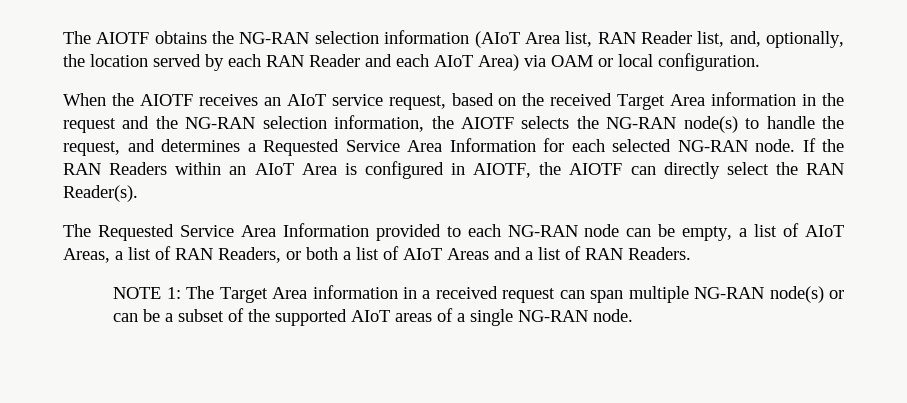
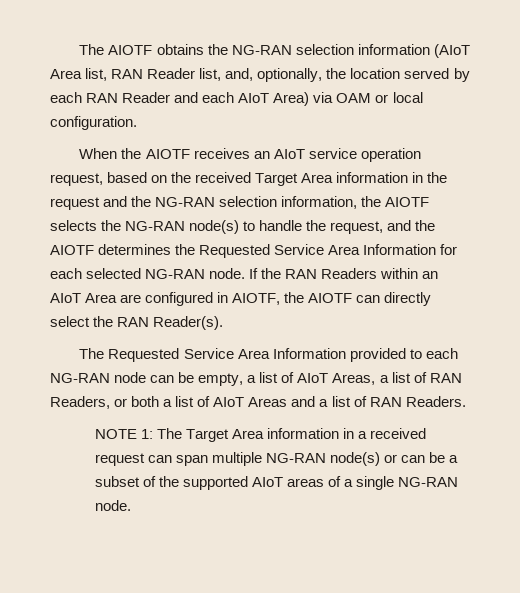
(383, 100) none -> [360,148,421,162] operation
[161,139,256,152] determines a -> [415,220,436,231] [50,244,196,255] the AIOTF determines the
[344,163,357,175] is -> [120,294,142,303] are

